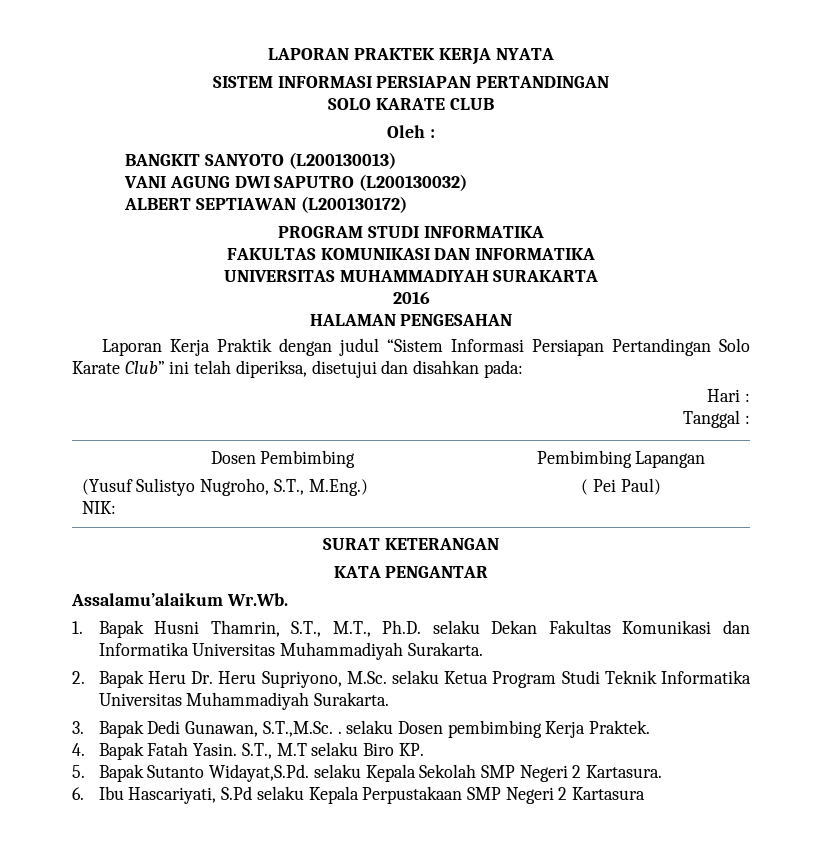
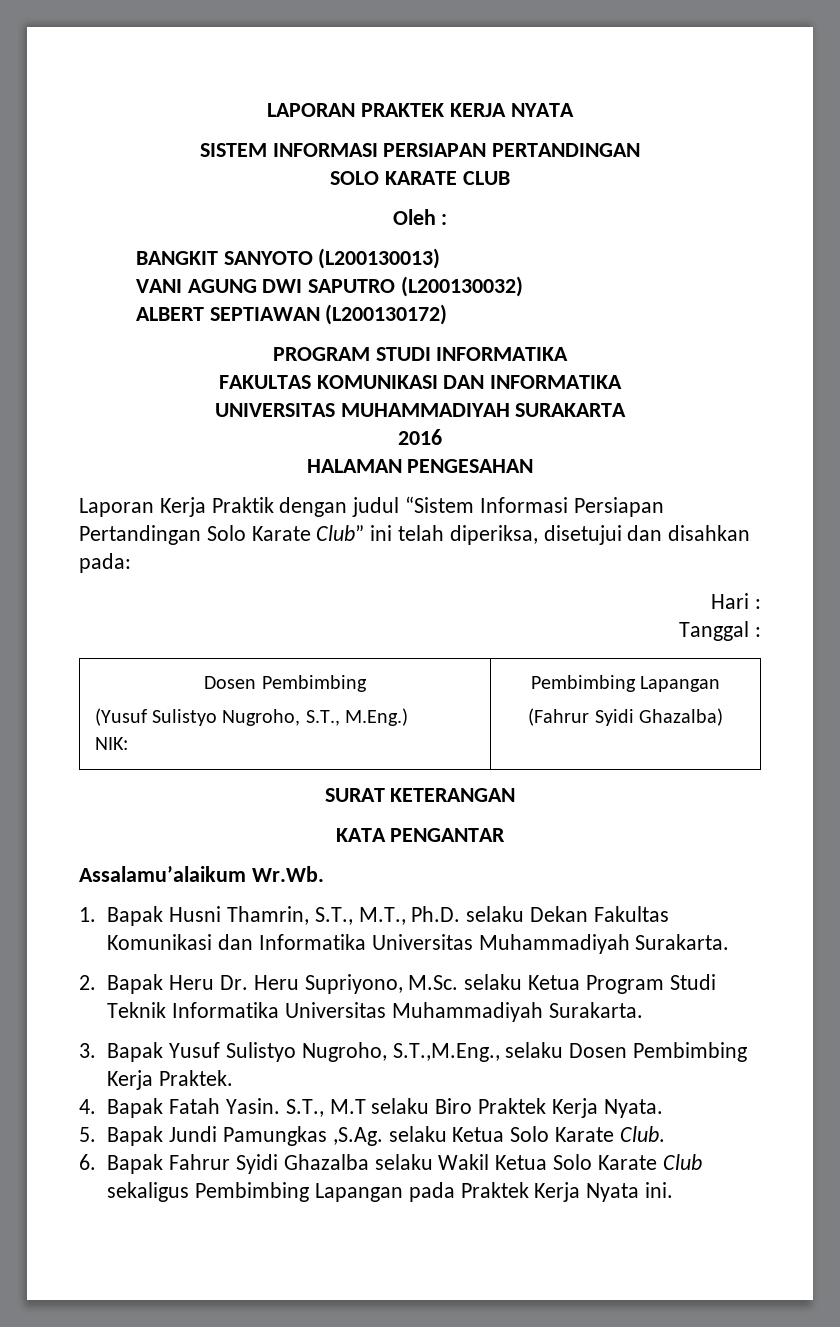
[581,478,661,495] ( Pei Paul) -> [528,708,723,726] (Fahrur Syidi Ghazalba)
[147,720,342,737] Dedi Gunawan, S.T.,M.Sc. . -> [169,1042,500,1062] Yusuf Sulistyo Nugroho, S.T.,M.Eng.,
[447,720,542,738] pembimbing -> [633,1042,748,1062] Pembimbing
[398,743,424,756] KP. -> [478,1098,663,1118] Praktek Kerja Nyata.
[147,764,663,782] [72,786,646,804] Sutanto Widayat,S.Pd. selaku Kepala Sekolah SMP Negeri 2 Kartasura. // 6. Ibu Hascariyati, S.Pd selaku Kepala Perpustakaan SMP Negeri 2 Kartasura -> [169,1126,665,1146] [79,1154,702,1174] [107,1182,674,1202] Jundi Pamungkas ,S.Ag. selaku Ketua Solo Karate Club. // 6. Bapak Fahrur Syidi Ghazalba selaku Wakil Ketua Solo Karate Club sekaligus Pembimbing Lapangan pada Praktek Kerja Nyata ini.

